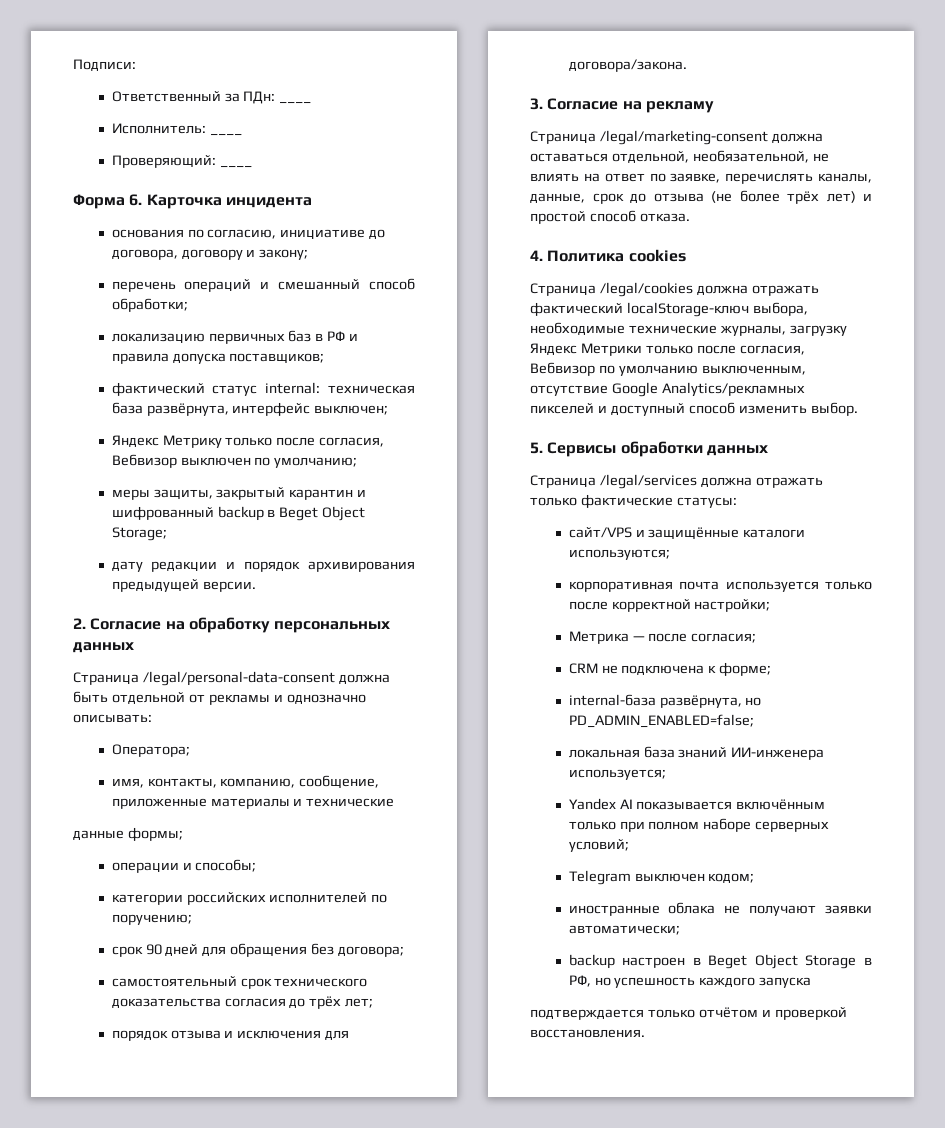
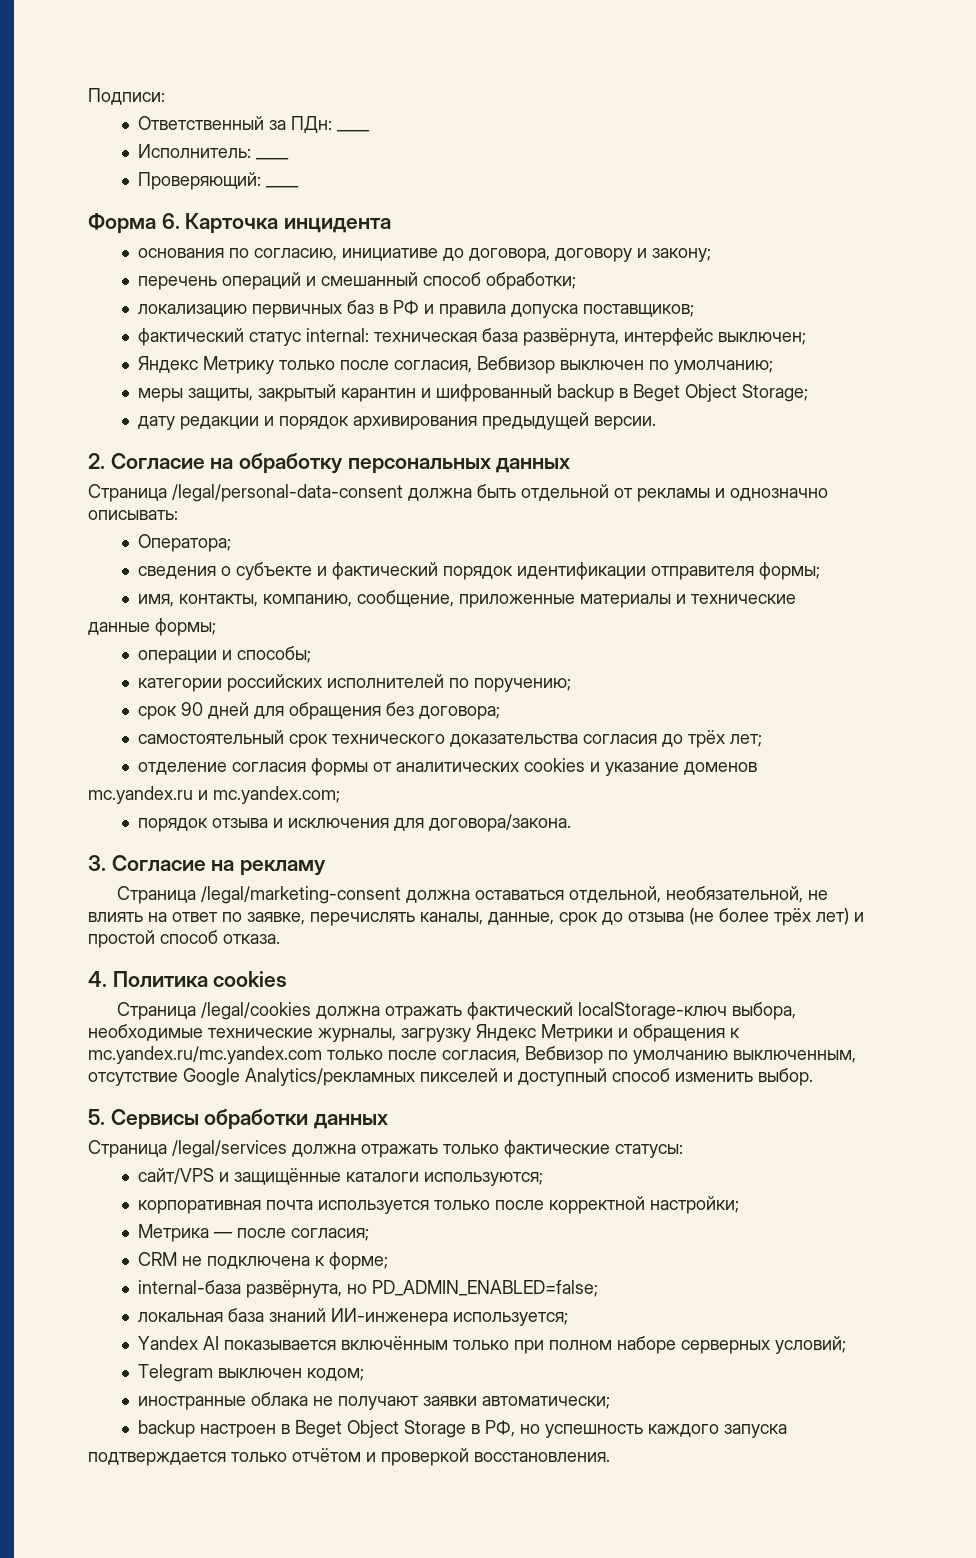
(190, 750) none -> [137,562,820,580] // сведения о субъекте и фактический порядок идентификации отправителя формы;
(374, 1003) none -> [137,758,757,776] [88,786,340,804] // отделение согласия формы от аналитических cookies и указание доменов // mc.yandex.ru и mc.yandex.com;
(642, 349) none -> [618,1024,740,1042] [88,1046,322,1064] и обращения к mc.yandex.ru/mc.yandex.com

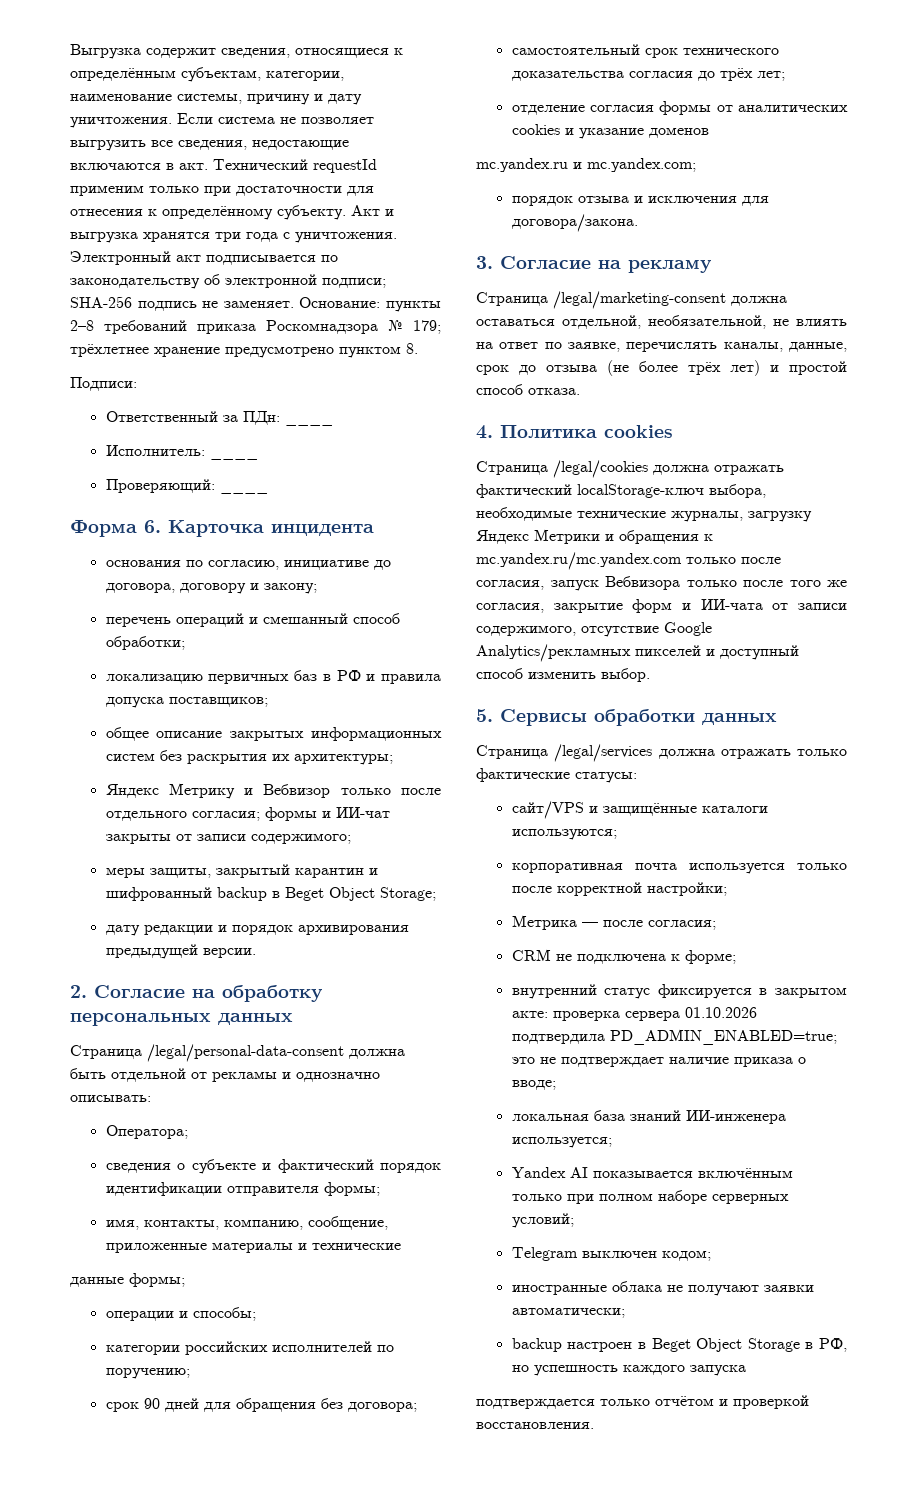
(88, 96) none -> [70,44,403,59] [70,67,344,82] [70,93,362,105] [70,113,374,128] [70,140,349,151] [70,159,377,173] [70,185,374,196] [70,205,394,220] [70,232,397,243] [70,251,338,265] [70,274,386,289] [70,296,441,312] [70,320,441,334] [70,343,418,358] Выгрузка содержит сведения, относящиеся к определённым субъектам, категории, наименование системы, причину и дату уничтожения. Если система не позволяет выгрузить все сведения, недостающие включаются в акт. Технический requestId применим только при достаточности для отнесения к определённому субъекту. Акт и выгрузка хранятся три года с уничтожения. Электронный акт подписывается по законодательству об электронной подписи; SHA-256 подпись не заменяет. Основание: пункты 2–8 требований приказа Роскомнадзора № 179; трёхлетнее хранение предусмотрено пунктом 8. //
[137,328,806,346] [137,356,773,374] фактический статус internal: техническая база развёрнута, интерфейс выключен; // Яндекс Метрику только после согласия, Вебвизор выключен по умолчанию; -> [105,727,442,741] [105,750,393,765] [105,783,441,799] [105,807,390,821] [105,833,351,844] общее описание закрытых информационных систем без раскрытия их архитектуры; // Яндекс Метрику и Вебвизор только после отдельного согласия; формы и ИИ-чат закрыты от записи содержимого;
[525,1046,856,1064] Вебвизор по умолчанию выключенным, -> [550,576,847,591] [476,599,847,613] [476,625,576,636] запуск Вебвизора только после того же согласия, закрытие форм и ИИ-чата от записи содержимого,
[137,1280,598,1298] internal-база развёрнута, но PD_ADMIN_ENABLED=false; -> [511,984,847,999] [511,1007,757,1021] [511,1029,837,1045] [511,1057,806,1067] [511,1080,556,1090] внутренний статус фиксируется в закрытом акте: проверка сервера 01.10.2026 подтвердила PD_ADMIN_ENABLED=true; это не подтверждает наличие приказа о вводе;

